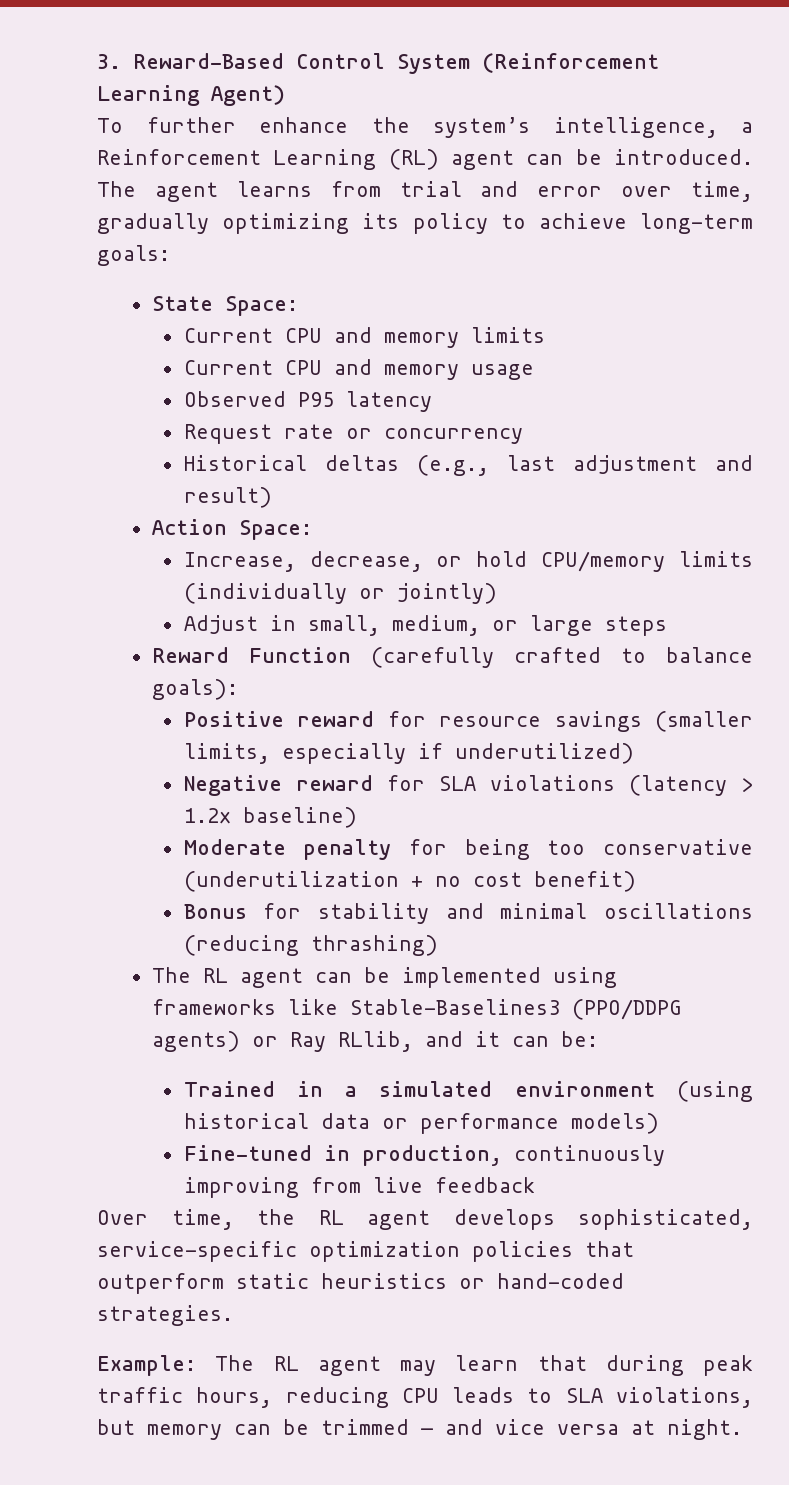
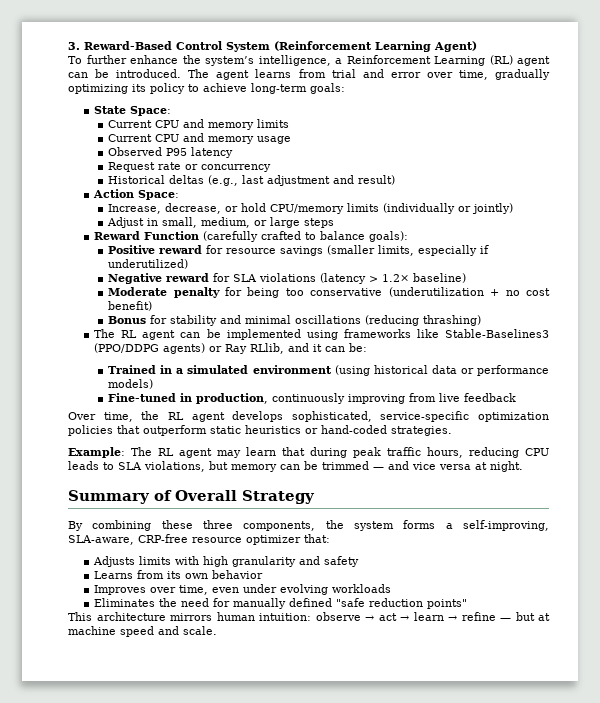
(742, 1429) none -> [68,490,315,504] [68,520,549,531] [68,534,330,545] [93,556,360,567] [94,570,264,579] [94,584,392,595] [94,598,468,609] [68,612,550,621] [68,626,217,637] // Summary of Overall Strategy // By combining these three components, the system forms a self-improving, SLA-aware, CRP-free resource optimizer that: // Adjusts limits with high granularity and safety // Learns from its own behavior // Improves over time, even under evolving workloads // Eliminates the need for manually defined "safe reduction points" // This architecture mirrors human intuition: observe → act → learn → refine — but at machine speed and scale.

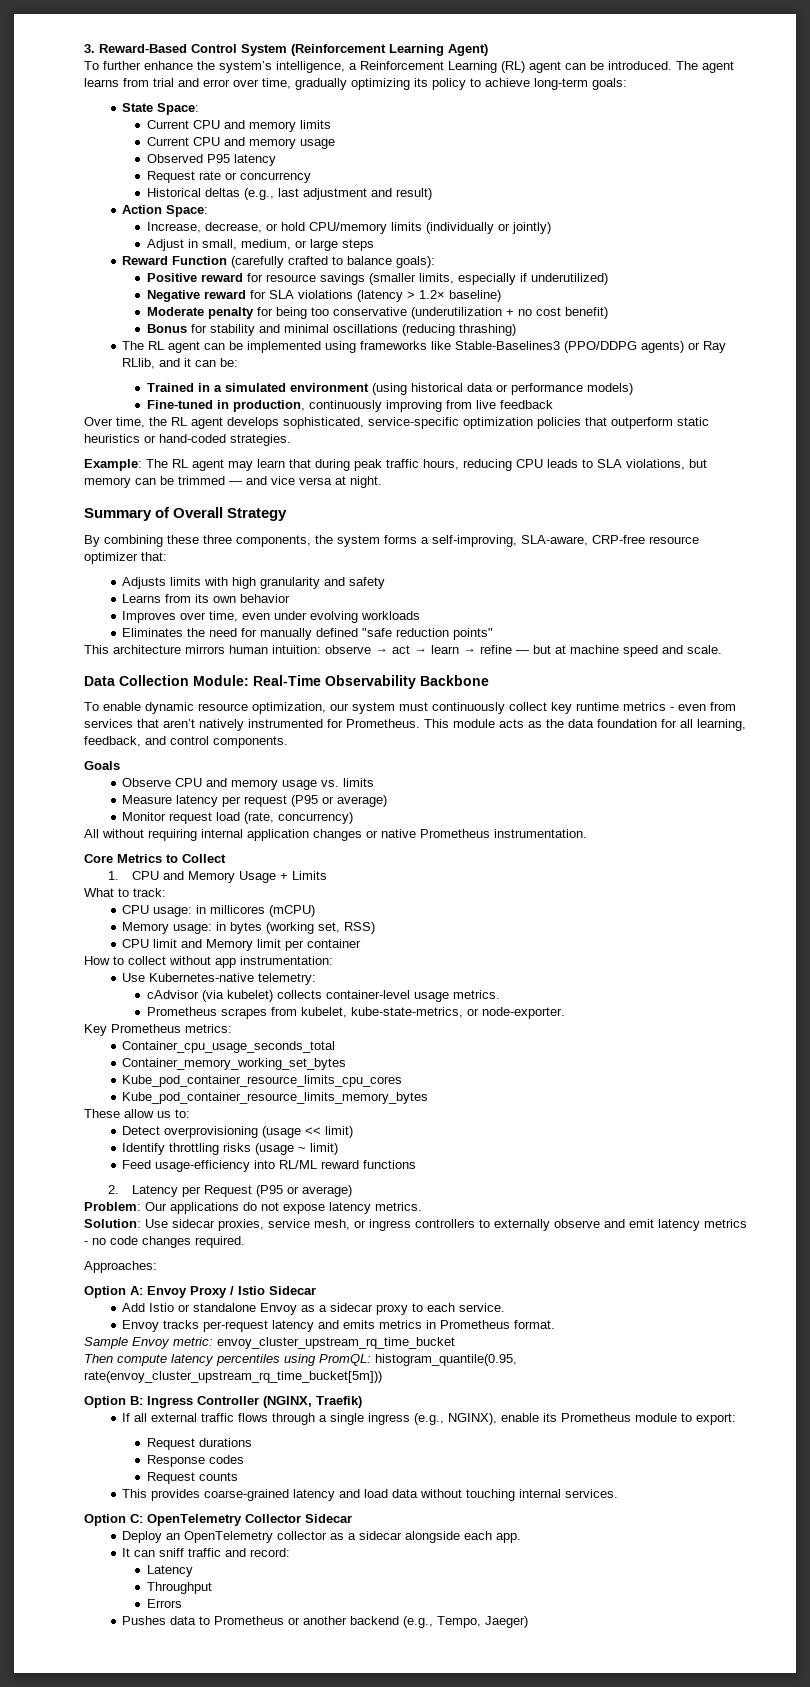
(217, 630) none -> [84,675,489,689] [84,702,736,714] [84,719,746,731] [84,736,288,748] [84,761,120,770] [122,778,375,790] [122,795,388,807] [122,812,354,824] [84,829,587,841] [84,854,226,863] [108,871,328,883] [84,888,166,897] [122,905,316,917] [122,922,376,934] [122,939,362,951] [84,956,333,968] [122,973,317,985] [146,990,500,1002] [146,1007,565,1019] [84,1024,232,1036] [122,1041,336,1053] [122,1058,347,1070] [122,1075,403,1087] [122,1092,429,1104] [84,1109,190,1118] [122,1126,354,1138] [122,1143,339,1155] [122,1160,417,1172] [108,1185,353,1197] [84,1202,422,1214] [84,1219,747,1231] [84,1236,245,1248] [84,1261,157,1273] [84,1286,316,1298] [122,1303,506,1315] [122,1320,556,1332] [84,1337,455,1349] [84,1354,517,1366] [84,1371,382,1383] [84,1396,362,1408] [122,1413,737,1425] [146,1438,252,1450] [146,1455,244,1467] [146,1472,238,1484] [122,1489,619,1501] [84,1514,352,1526] [122,1531,522,1543] [122,1548,291,1557] [146,1565,193,1577] [146,1582,212,1594] [146,1599,182,1608] [122,1616,529,1628] // Data Collection Module: Real-Time Observability Backbone // To enable dynamic resource optimization, our system must continuously collect key runtime metrics - even from services that aren’t natively instrumented for Prometheus. This module acts as the data foundation for all learning, feedback, and control components. // Goals // Observe CPU and memory usage vs. limits // Measure latency per request (P95 or average) // Monitor request load (rate, concurrency) // All without requiring internal application changes or native Prometheus instrumentation. // Core Metrics to Collect // 1. CPU and Memory Usage + Limits // What to track: // CPU usage: in millicores (mCPU) // Memory usage: in bytes (working set, RSS) // CPU limit and Memory limit per container // How to collect without app instrumentation: // Use Kubernetes-native telemetry: // cAdvisor (via kubelet) collects container-level usage metrics. // Prometheus scrapes from kubelet, kube-state-metrics, or node-exporter. // Key Prometheus metrics: // Container_cpu_usage_seconds_total // Container_memory_working_set_bytes // Kube_pod_container_resource_limits_cpu_cores // Kube_pod_container_resource_limits_memory_bytes // These allow us to: // Detect overprovisioning (usage << limit) // Identify throttling risks (usage ~ limit) // Feed usage-efficiency into RL/ML reward functions // 2. Latency per Request (P95 or average) // Problem: Our applications do not expose latency metrics. // Solution: Use sidecar proxies, service mesh, or ingress controllers to externally observe and emit latency metrics - no code changes required. // Approaches: // Option A: Envoy Proxy / Istio Sidecar // Add Istio or standalone Envoy as a sidecar proxy to each service. // Envoy tracks per-request latency and emits metrics in Prometheus format. // Sample Envoy metric: envoy_cluster_upstream_rq_time_bucket // Then compute latency percentiles using PromQL: histogram_quantile(0.95, rate(envoy_cluster_upstream_rq_time_bucket[5m])) // Option B: Ingress Controller (NGINX, Traefik) // If all external traffic flows through a single ingress (e.g., NGINX), enable its Prometheus module to export: // Request durations // Response codes // Request counts // This provides coarse-grained latency and load data without touching internal services. // Option C: OpenTelemetry Collector Sidecar // Deploy an OpenTelemetry collector as a sidecar alongside each app. // It can sniff traffic and record: // Latency // Throughput // Errors // Pushes data to Prometheus or another backend (e.g., Tempo, Jaeger)

